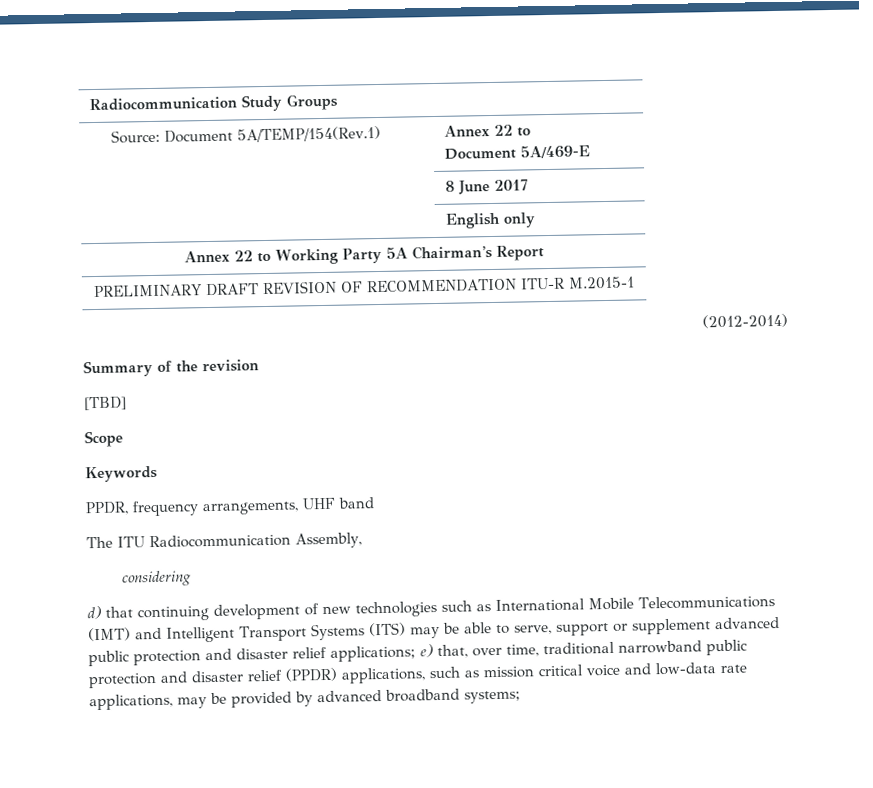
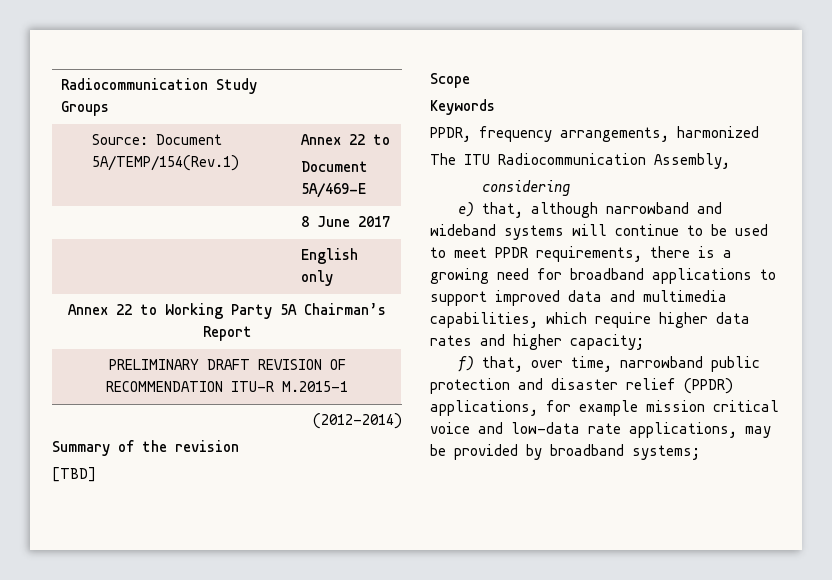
[302,497,375,510] UHF band -> [677,126,759,138] harmonized
[87,595,775,622] [88,616,780,643] [88,644,434,667] d) that continuing development of new technologies such as International Mobile Telecommunications (IMT) and Intelligent Transport Systems (ITS) may be able to serve, support or supplement advanced public protection and disaster relief applications; e) -> [457,202,722,218] [430,224,768,240] [430,246,732,262] [430,268,776,284] [430,290,727,306] [430,312,750,328] [430,334,644,350] [457,356,474,372] e) that, although narrowband and wideband systems will continue to be used to meet PPDR requirements, there is a growing need for broadband applications to support improved data and multimedia capabilities, which require higher data rates and higher capacity; // f)
[543,641,615,656] traditional -> (612, 364) none
[429,666,480,679] such as -> [546,400,638,416] for example
[317,690,382,703] advanced -> (542, 452) none

